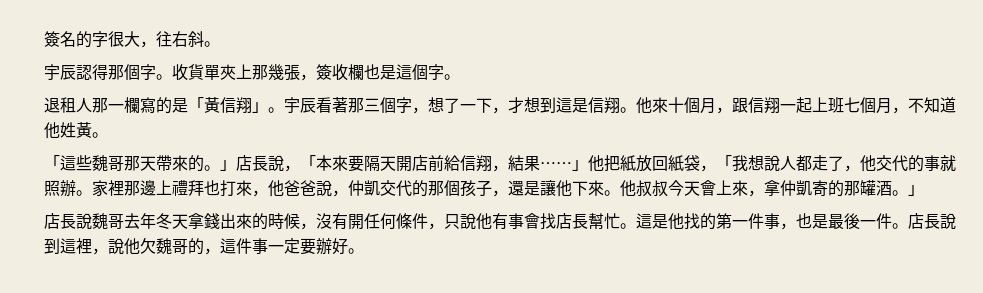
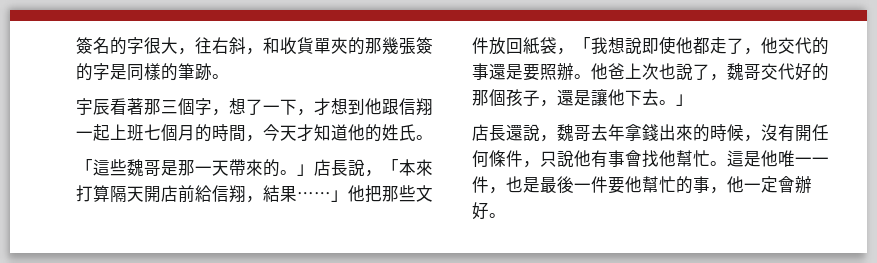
[204,41,220,47] [44,64,460,81] [44,97,284,114] 。 // 宇辰認得那個字。收貨單夾上那幾張，簽收欄也是這個字。 // 退租人那一欄寫的是「黃信翔」。 -> [246,37,433,55] [76,63,229,81] ，和收貨單夾的那幾張簽的字是同樣的筆跡。 //
[556,97,732,114] 這是信翔。他來十個月， -> [365,98,382,115] 他
[892,97,956,114] [44,122,92,139] ，不知道他姓黃 -> [195,124,416,142] 的時間，今天才知道他的姓氏
[124,155,140,171] 那 -> [161,159,212,176] 是那一
[348,155,364,172] 要 -> [76,185,110,202] 打算
[620,155,636,172] 紙 -> [382,185,433,202] [472,37,489,54] 那些文件
[780,156,796,171] 人 -> [642,37,693,54] 即使他
[940,155,956,171] [44,180,412,197] 就照辦。家裡那邊上禮拜也打來，他爸爸說，仲凱交代 -> [489,63,812,81] 還是要照辦。他爸上次也說了，魏哥交代好
[588,180,892,197] 來。他叔叔今天會上來，拿仲凱寄的那罐酒 -> [642,89,659,106] 去
[76,213,92,229] 說 -> [506,124,557,142] 還說，
[156,213,188,230] 冬天 -> (625, 132) none
[556,213,588,229] 店長 -> [659,150,676,167] 他
[684,213,780,230] 找的第一件事 -> [778,150,829,167] [472,176,489,193] 唯一一件
[892,213,956,229] [44,238,316,255] 。店長說到這裡，說他欠魏哥的，這件事一定要 -> [608,176,795,194] 要他幫忙的事，他一定會

